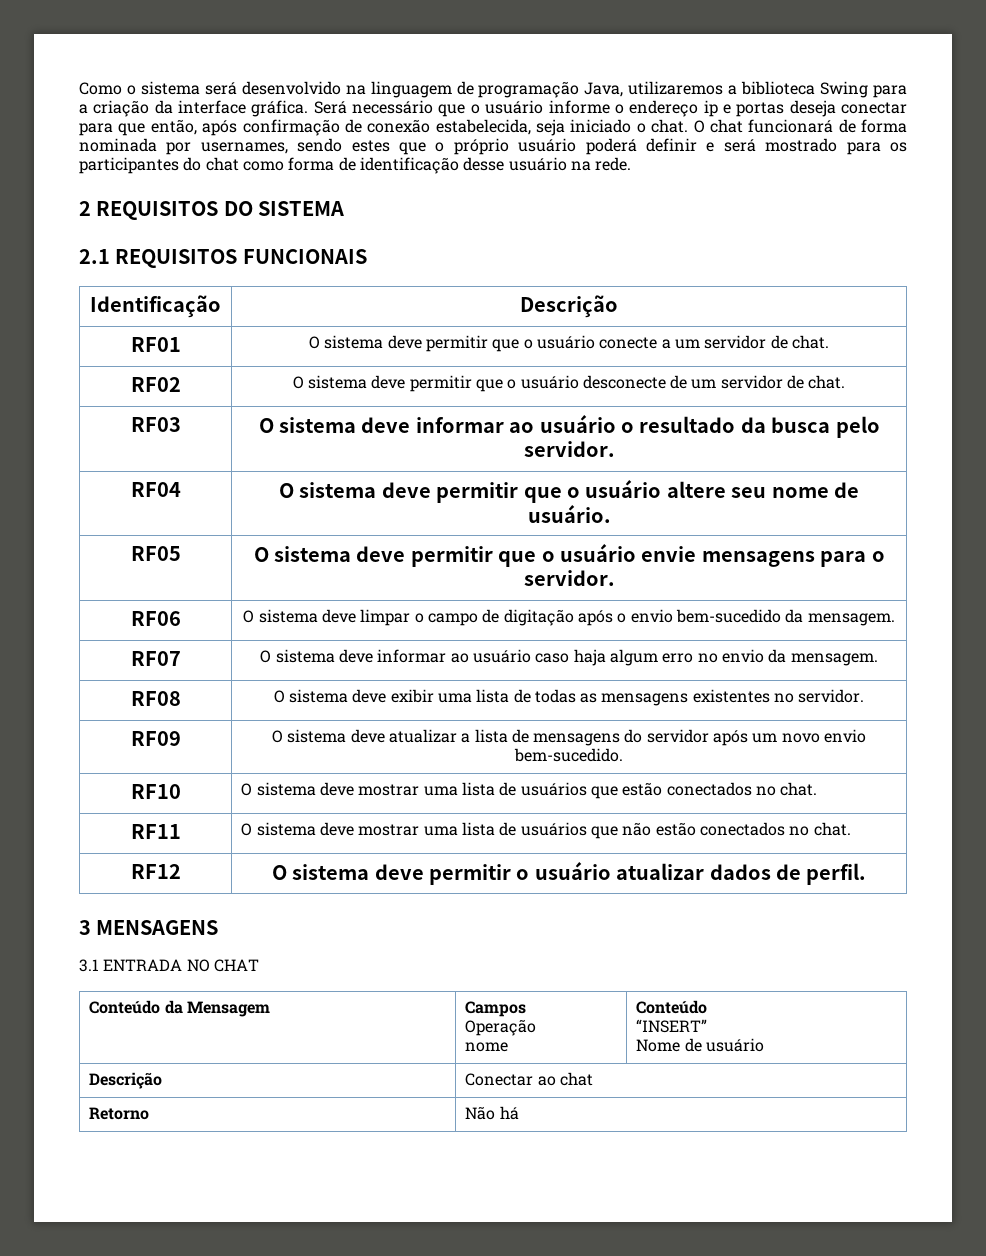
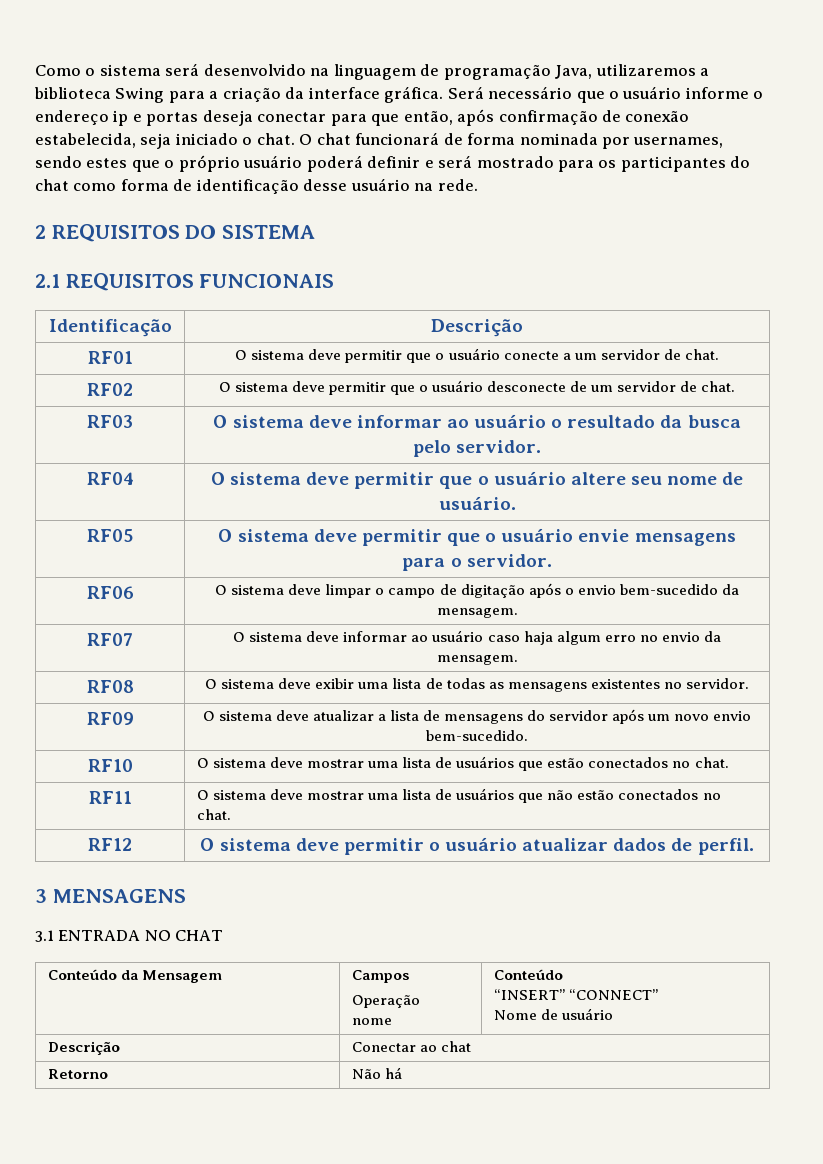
(708, 1026) none -> [568,989,658,1000] “CONNECT”

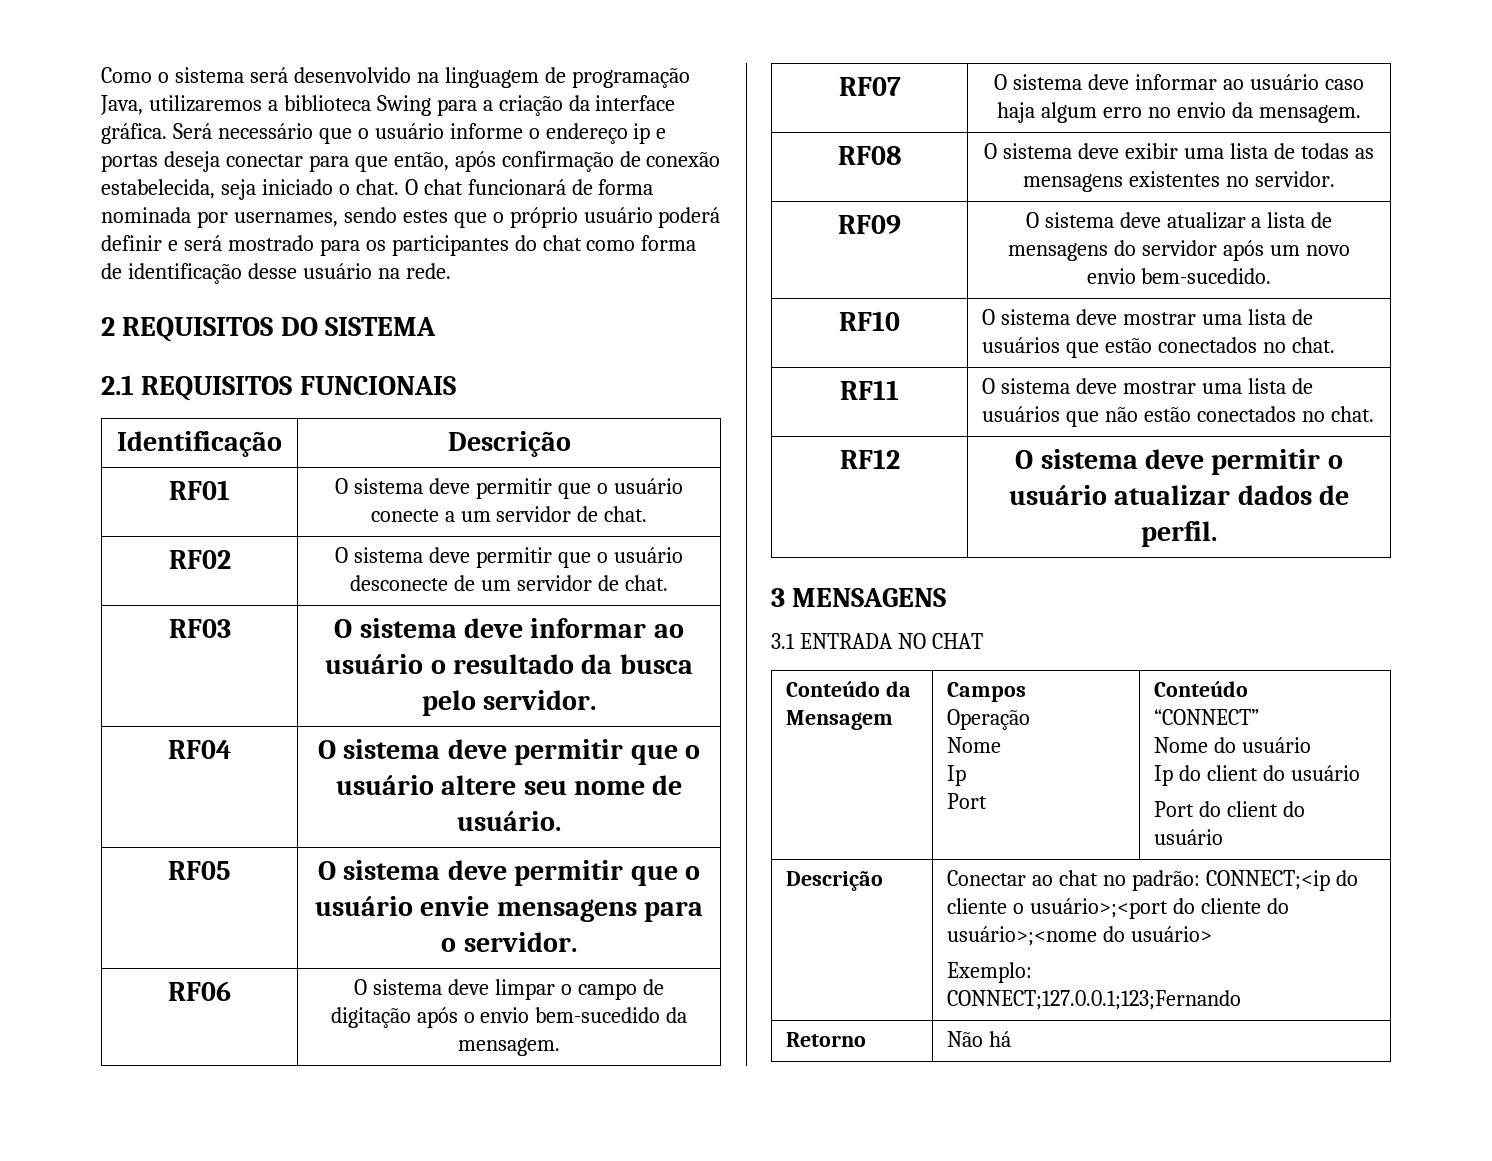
[351,1018,392,1025] nome -> [947,737,1002,753] [947,765,967,786] [947,793,988,809] Nome // Ip // Port
[493,989,565,1000] “INSERT” -> (1249, 689) none
[540,1009,558,1020] de -> [1214,737,1312,753] [1154,765,1360,786] [1154,801,1305,817] do usuário // Ip do client do usuário // Port do client do
(471, 1046) none -> [1102,870,1358,891] [947,898,1289,919] [947,926,1213,946] [947,962,1033,983] [947,990,1242,1010] no padrão: CONNECT;<ip do cliente o usuário>;<port do cliente do usuário>;<nome do usuário> // Exemplo: // CONNECT;127.0.0.1;123;Fernando

